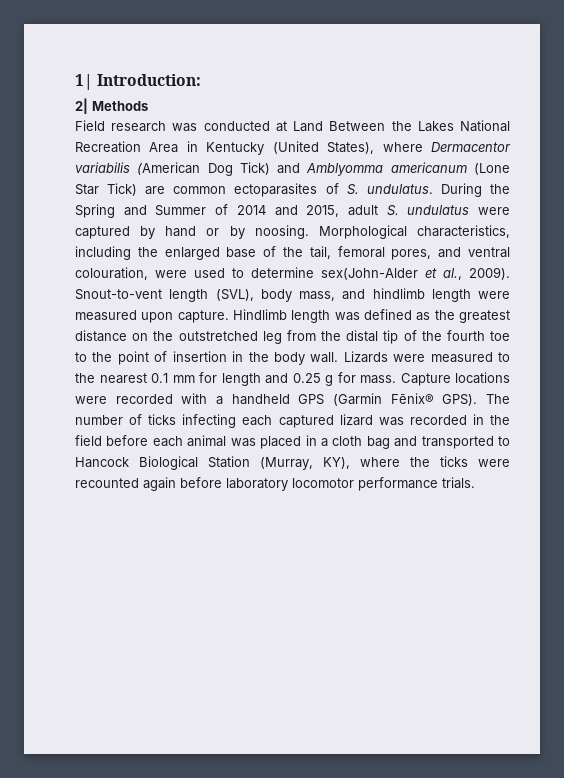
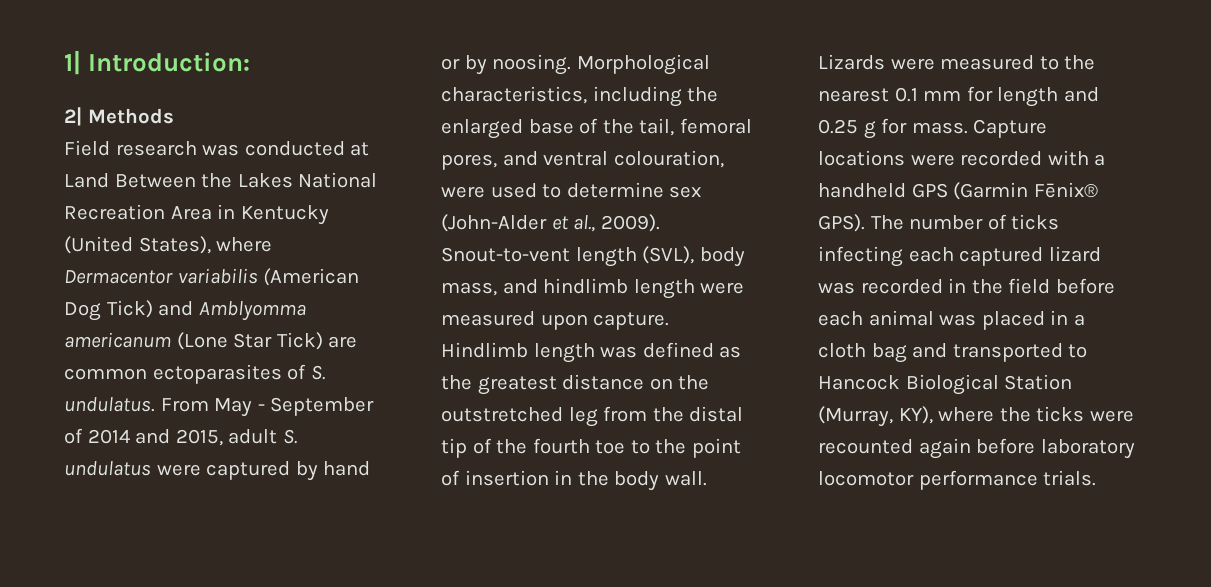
[440,183,510,197] [75,204,207,218] During the Spring and Summer -> [160,397,375,417] From May - September
[321,268,418,280] sex(John-Alder -> [669,186,702,198] [441,214,547,232] sex (John-Alder

